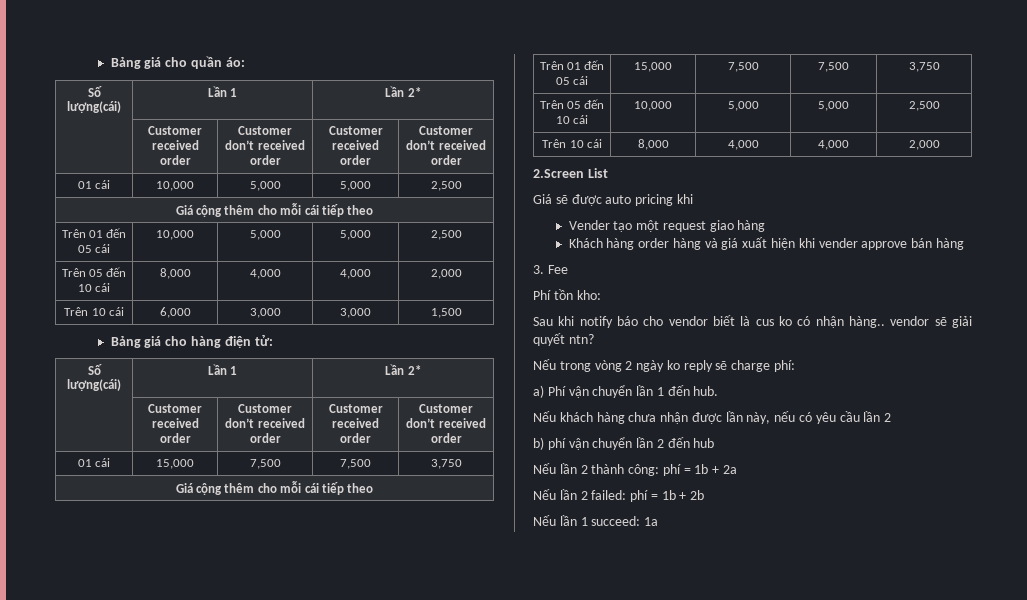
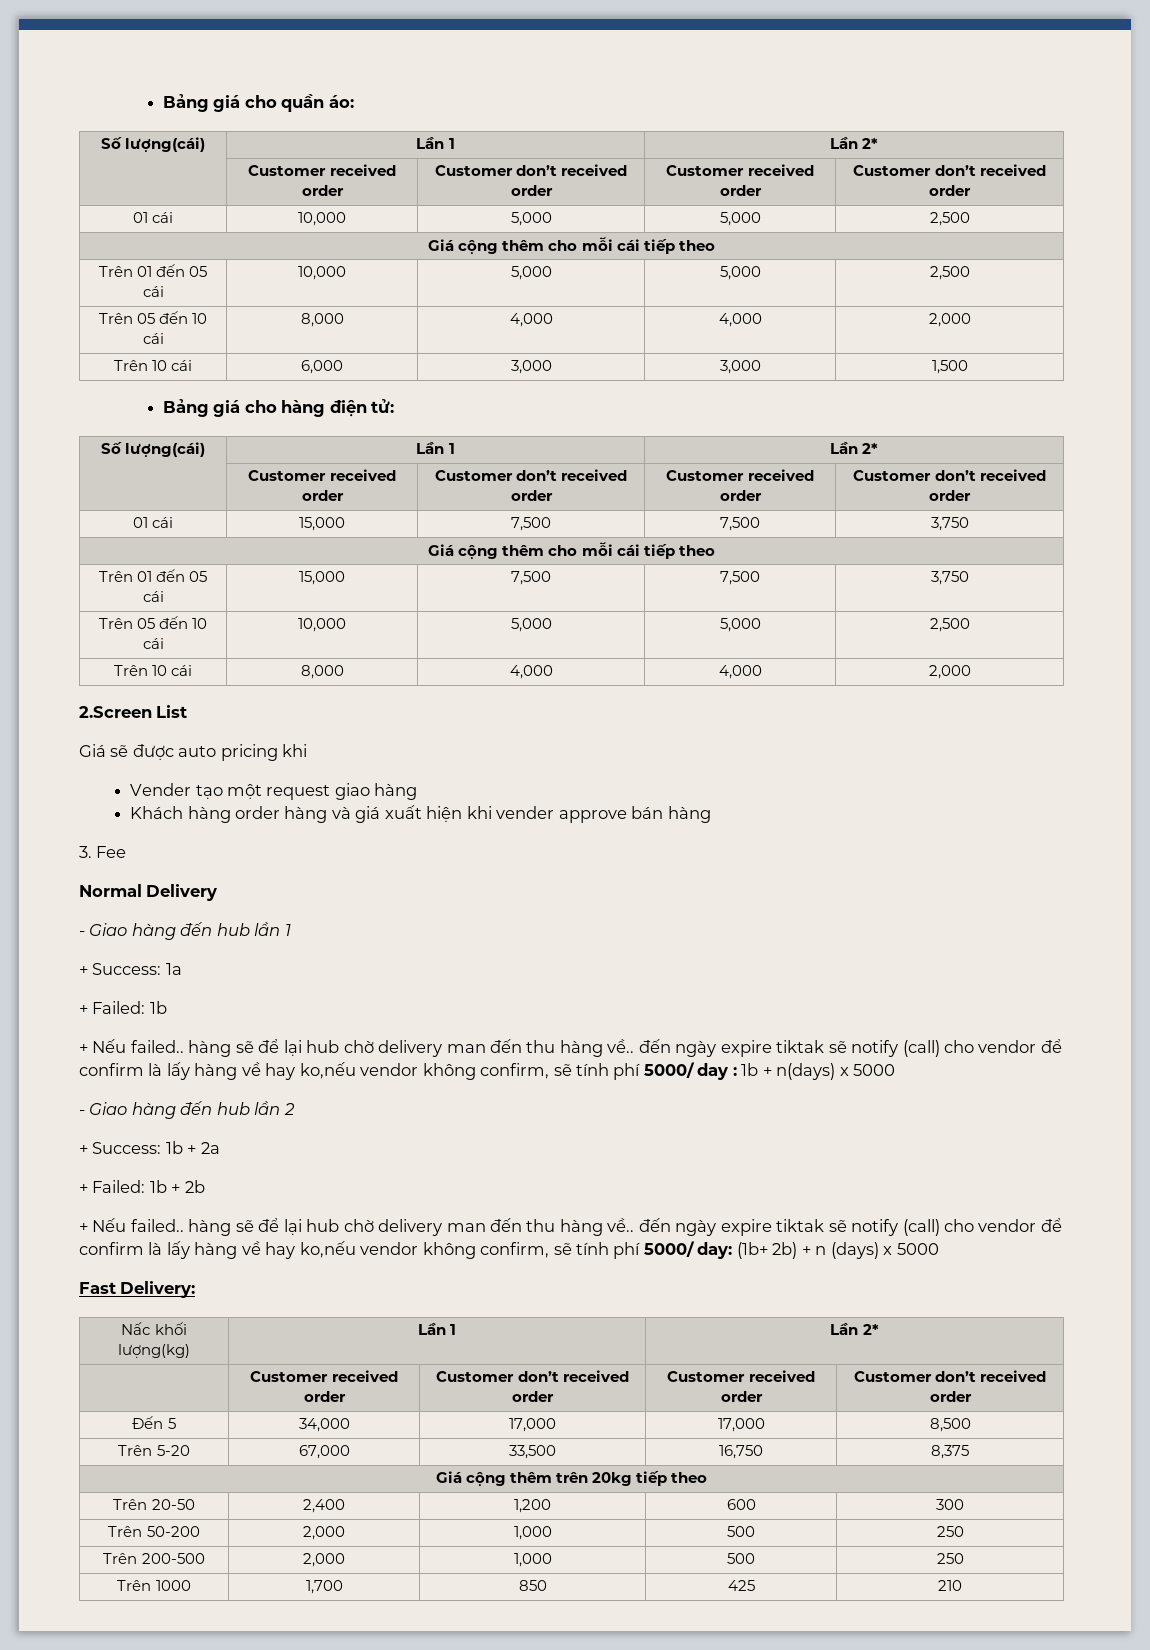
[533,289,601,300] [533,315,972,328] [533,333,594,346] [533,359,796,372] [533,385,719,398] [533,411,892,424] [533,437,715,450] [533,463,738,476] [533,489,705,502] [533,515,659,526] Phí tồn kho: // Sau khi notify báo cho vendor biết là cus ko có nhận hàng.. vendor sẽ giải quyết ntn? // Nếu trong vòng 2 ngày ko reply sẽ charge phí: // a) Phí vận chuyển lần 1 đến hub. // Nếu khách hàng chưa nhận được lần này, nếu có yêu cầu lần 2 // b) phí vận chuyển lần 2 đến hub // Nếu lần 2 thành công: phí = 1b + 2a // Nếu lần 2 failed: phí = 1b + 2b // Nếu lần 1 succeed: 1a -> [79,884,218,901] [79,922,291,940] [79,963,182,975] [79,1001,167,1014] [79,1039,1062,1057] [79,1062,896,1080] [79,1101,295,1119] [79,1141,220,1154] [79,1180,205,1193] [79,1218,1062,1236] [79,1241,939,1259] [79,1281,196,1298] [121,1322,187,1335] [118,1344,190,1358] [417,1323,457,1335] [830,1323,879,1335] [250,1370,398,1382] [303,1391,346,1402] [436,1370,629,1382] [512,1391,554,1402] [667,1370,815,1382] [720,1391,763,1402] [853,1370,1047,1382] [929,1391,972,1402] [132,1416,176,1429] [298,1418,350,1432] [509,1418,556,1432] [717,1418,765,1432] [929,1418,971,1432] [118,1445,190,1456] [298,1445,350,1459] [509,1445,556,1459] [719,1445,763,1459] [931,1445,969,1459] [435,1471,708,1487] [113,1499,195,1510] [303,1499,345,1513] [514,1499,551,1513] [726,1499,756,1510] [936,1499,964,1510] [108,1526,200,1537] [303,1526,345,1540] [513,1526,552,1540] [727,1526,755,1537] [936,1526,964,1537] [103,1553,205,1564] [303,1553,345,1567] [513,1553,552,1567] [727,1553,755,1564] [936,1553,964,1564] [117,1580,191,1591] [305,1580,343,1594] [518,1580,547,1591] [727,1580,755,1591] [938,1580,962,1591] Normal Delivery // - Giao hàng đến hub lần 1 // + Success: 1a // + Failed: 1b // + Nếu failed.. hàng sẽ để lại hub chờ delivery man đến thu hàng về.. đến ngày expire tiktak sẽ notify (call) cho vendor để confirm là lấy hàng về hay ko,nếu vendor không confirm, sẽ tính phí 5000/ day : 1b + n(days) x 5000 // - Giao hàng đến hub lần 2 // + Success: 1b + 2a // + Failed: 1b + 2b // + Nếu failed.. hàng sẽ để lại hub chờ delivery man đến thu hàng về.. đến ngày expire tiktak sẽ notify (call) cho vendor để confirm là lấy hàng về hay ko,nếu vendor không confirm, sẽ tính phí 5000/ day: (1b+ 2b) + n (days) x 5000 // Fast Delivery: // Nấc khối lượng(kg) | Lần 1 | Lần 2* // | Customer received order | Customer don’t received order | Customer received order | Customer don’t received order // Đến 5 | 34,000 | 17,000 | 17,000 | 8,500 // Trên 5-20 | 67,000 | 33,500 | 16,750 | 8,375 // Giá cộng thêm trên 20kg tiếp theo // Trên 20-50 | 2,400 | 1,200 | 600 | 300 // Trên 50-200 | 2,000 | 1,000 | 500 | 250 // Trên 200-500 | 2,000 | 1,000 | 500 | 250 // Trên 1000 | 1,700 | 850 | 425 | 210

